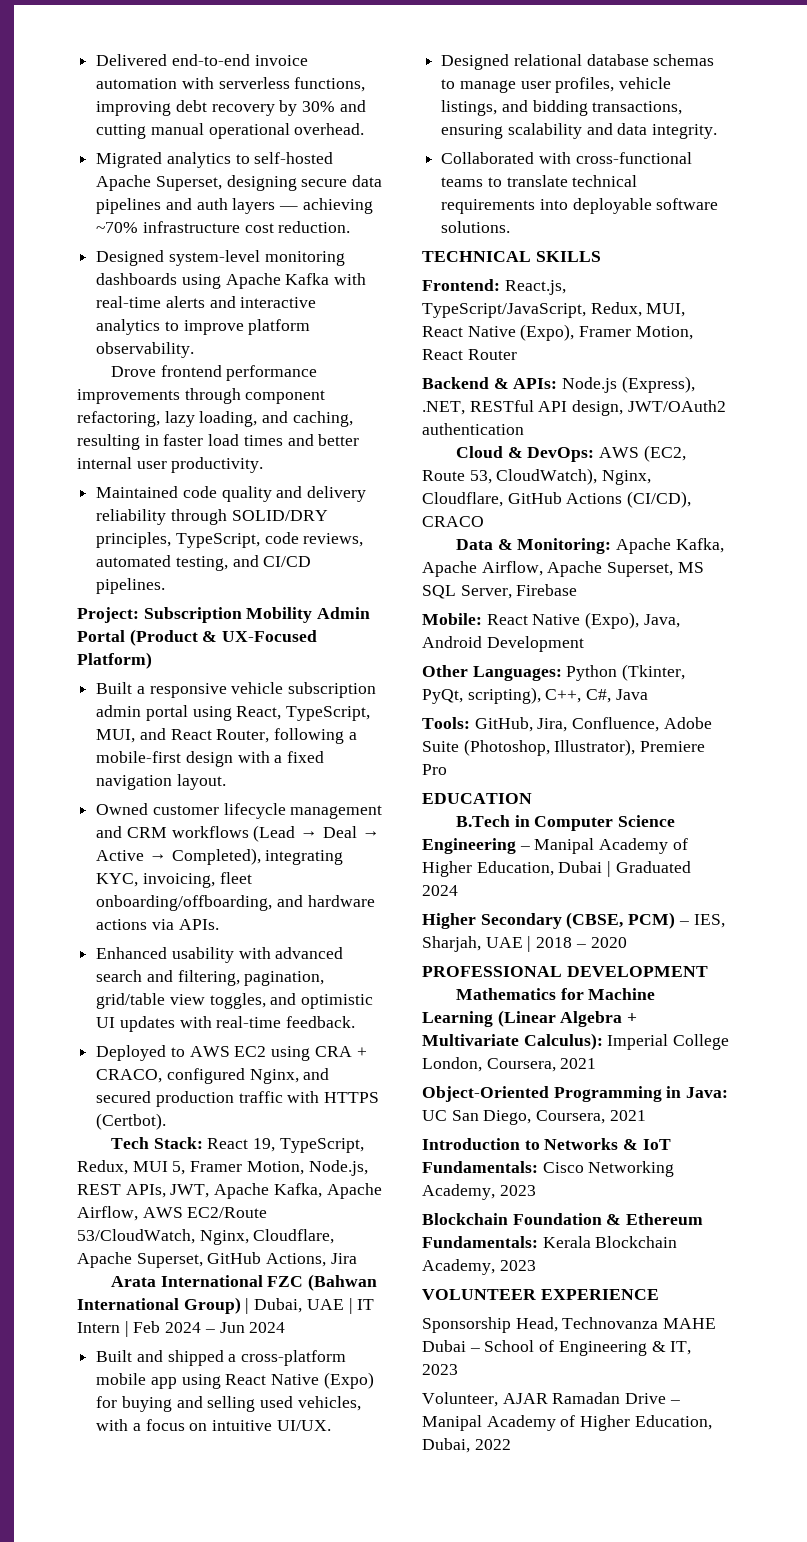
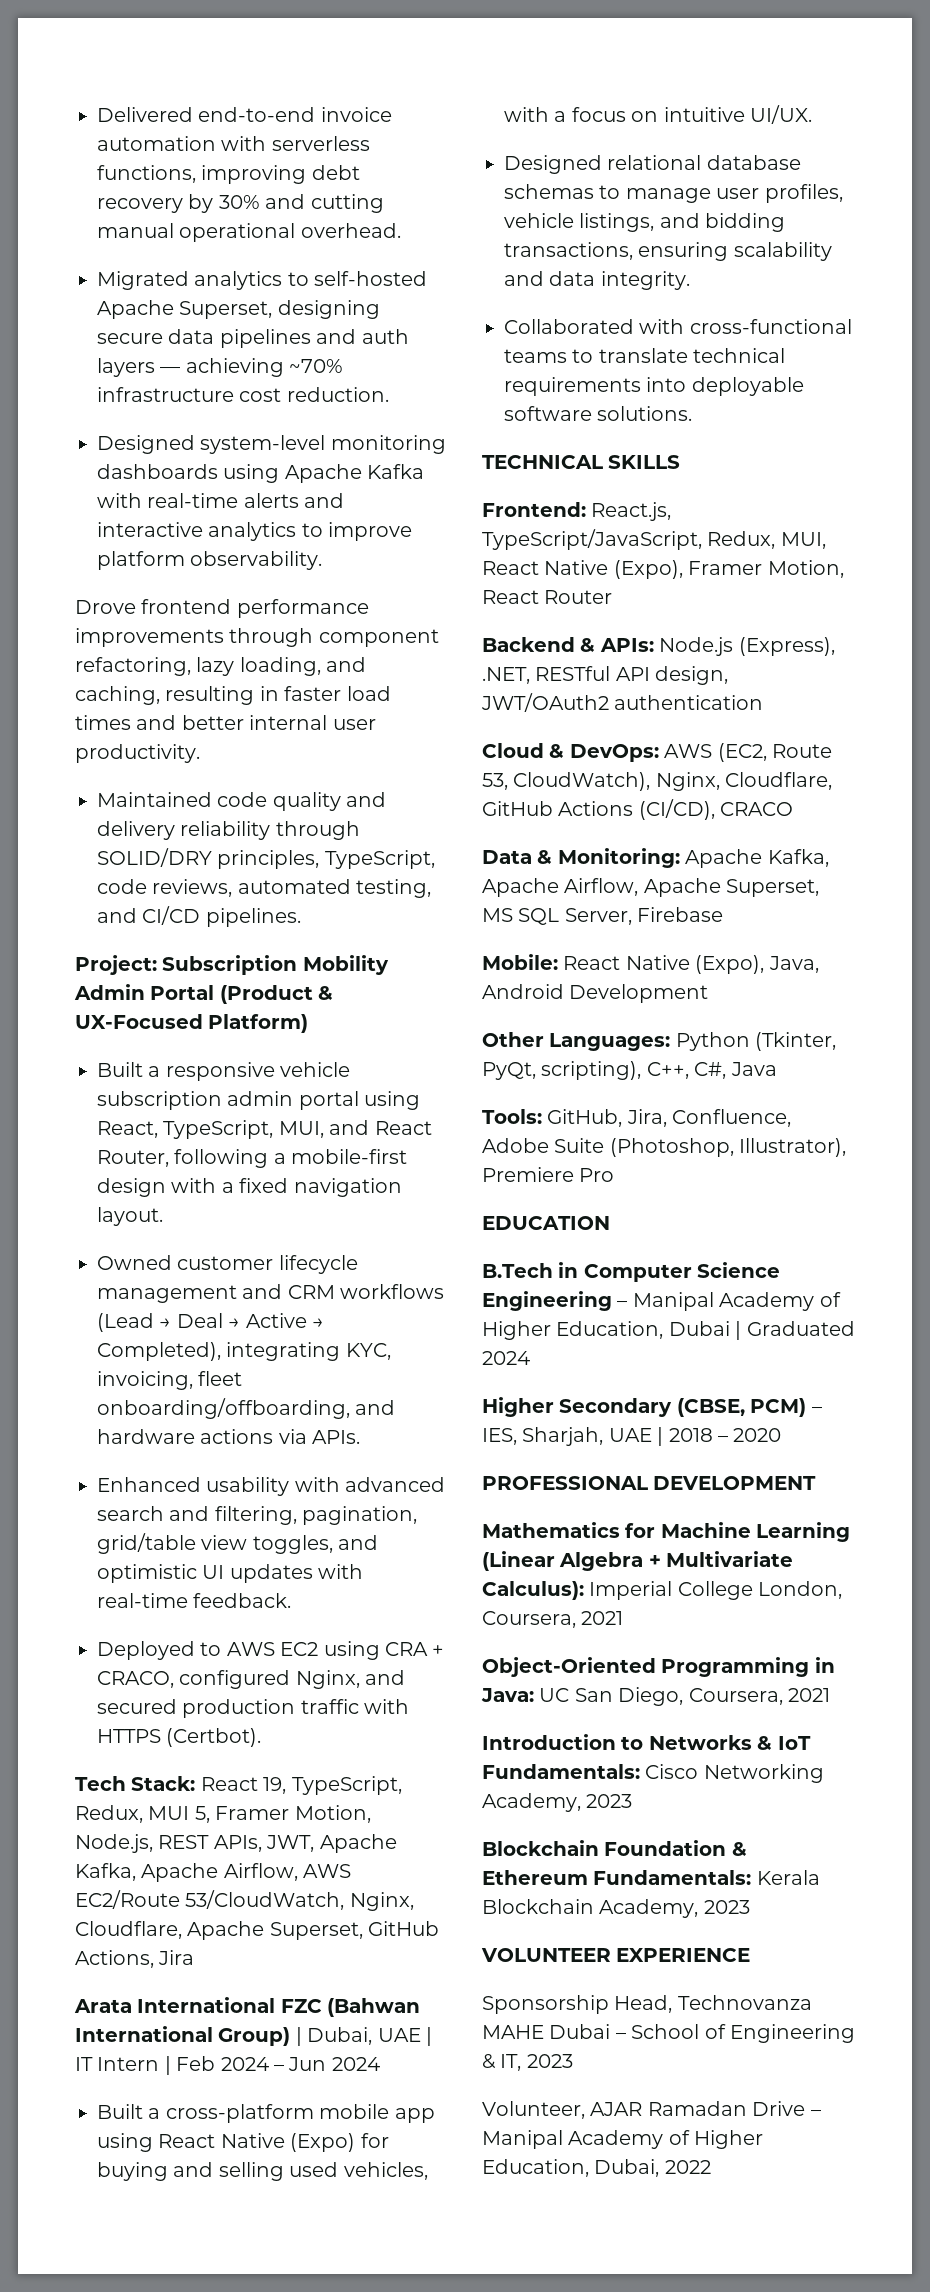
[136,1350,224,1366] and shipped -> (143, 2111) none

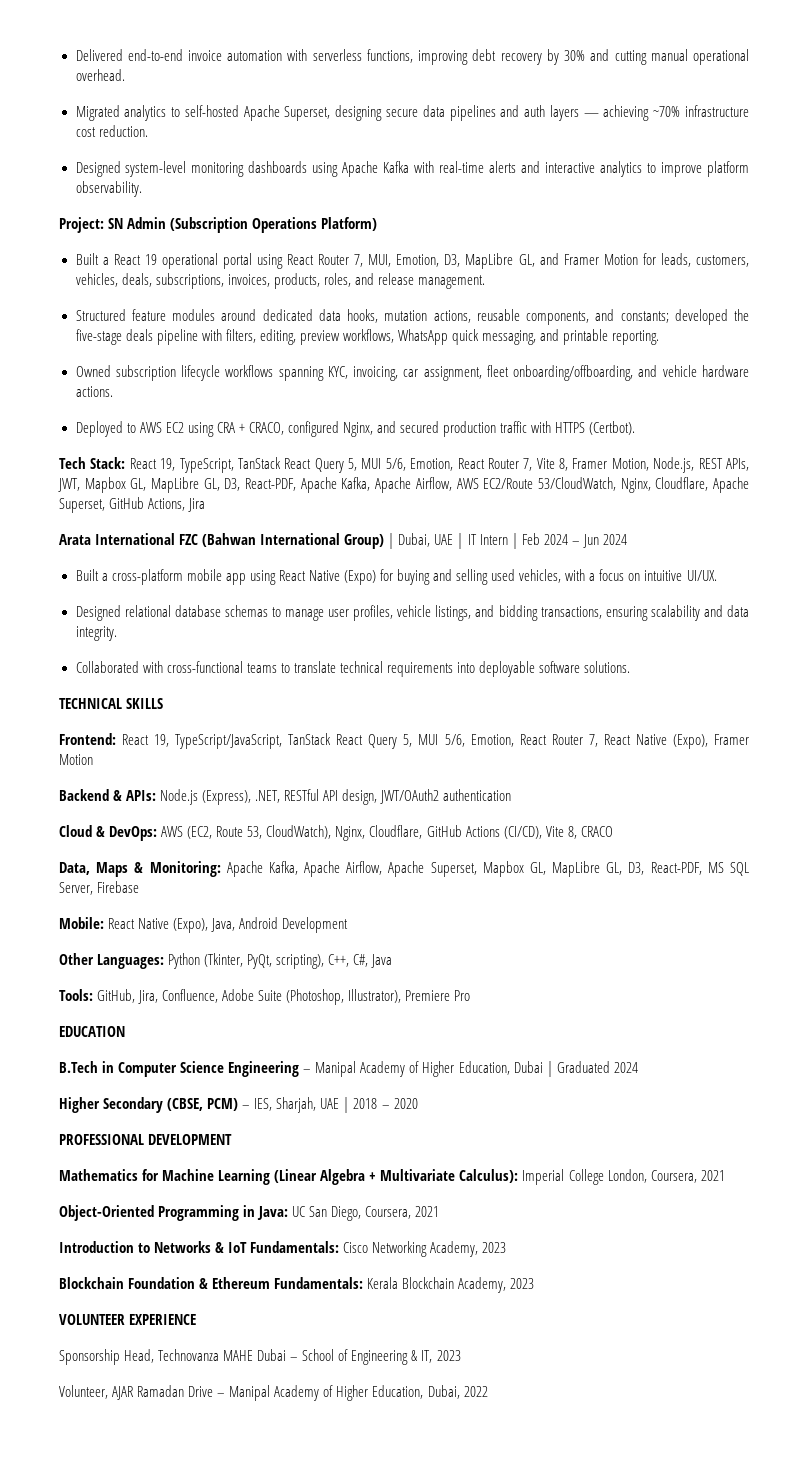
[75,599,369,618] [75,628,439,647] [75,657,367,676] [75,686,391,705] [75,715,376,730] [75,744,200,763] [97,792,387,811] [97,821,360,840] [97,848,435,869] [97,879,432,898] [97,906,301,927] [75,955,389,975] [74,984,334,1004] [75,1014,309,1033] [97,1062,351,1081] [97,1091,421,1110] [97,1120,432,1139] [97,1149,408,1168] [97,1178,402,1197] [97,1207,163,1226] [97,1255,358,1274] [97,1284,445,1303] [97,1313,324,1332] [97,1342,391,1361] [97,1371,243,1390] [97,1398,396,1419] [97,1429,361,1444] [97,1477,446,1496] [97,1506,418,1525] [97,1533,379,1554] [97,1564,364,1583] [97,1593,292,1608] Drove frontend performance improvements through component refactoring, lazy loading, and caching, resulting in faster load times and better internal user productivity. // Maintained code quality and delivery reliability through SOLID/DRY principles, TypeScript, code reviews, automated testing, and CI/CD pipelines. // Project: Subscription Mobility Admin Portal (Product & UX-Focused Platform) // Built a responsive vehicle subscription admin portal using React, TypeScript, MUI, and React Router, following a mobile-first design with a fixed navigation layout. // Owned customer lifecycle management and CRM workflows (Lead → Deal → Active → Completed), integrating KYC, invoicing, fleet onboarding/offboarding, and hardware actions via APIs. // Enhanced usability with advanced search and filtering, pagination, grid/table view toggles, and optimistic UI updates with real-time feedback. -> [59,217,378,233] [75,253,749,269] [75,273,485,289] [75,309,749,325] [75,329,660,345] [75,365,749,381] [75,386,113,397] Project: SN Admin (Subscription Operations Platform) // Built a React 19 operational portal using React Router 7, MUI, Emotion, D3, MapLibre GL, and Framer Motion for leads, customers, vehicles, deals, subscriptions, invoices, products, roles, and release management. // Structured feature modules around dedicated data hooks, mutation actions, reusable components, and constants; developed the five-stage deals pipeline with filters, editing, preview workflows, WhatsApp quick messaging, and printable reporting. // Owned subscription lifecycle workflows spanning KYC, invoicing, car assignment, fleet onboarding/offboarding, and vehicle hardware actions.
[75,1805,210,1823] Redux, MUI 5, -> [237,457,569,473] TanStack React Query 5, MUI 5/6, Emotion, React Router 7, Vite 8,
(315, 1843) none -> [84,477,297,493] Mapbox GL, MapLibre GL, D3, React-PDF,
[591,502,672,521] [482,529,826,550] React.js, TypeScript/JavaScript, Redux, MUI, -> [122,733,598,749] React 19, TypeScript/JavaScript, TanStack React Query 5, MUI 5/6, Emotion, React Router 7,
[767,560,844,578] [482,590,613,604] Motion, React Router -> [59,754,93,765] Motion
(715, 809) none -> [545,826,577,839] Vite 8,
[482,850,532,864] Data -> [59,862,129,877] Data, Maps
(820, 888) none -> [482,861,702,877] Mapbox GL, MapLibre GL, D3, React-PDF,

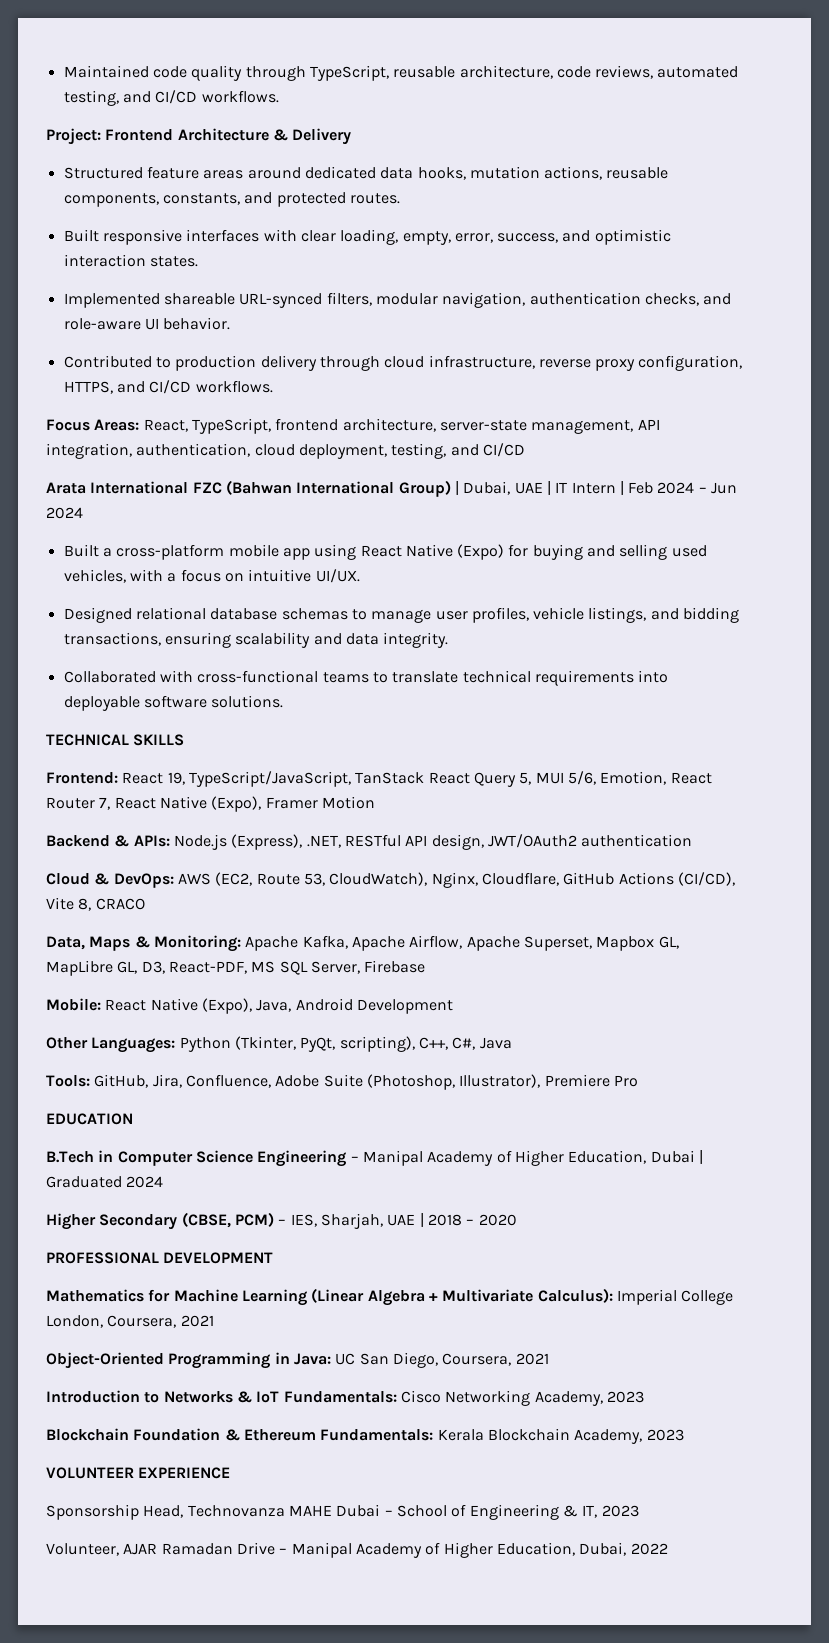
[75,49,750,65] [75,69,125,81] [75,105,749,121] [75,125,148,137] [75,161,749,177] [75,181,142,197] [59,217,378,233] [75,253,749,269] [75,273,485,289] Delivered end-to-end invoice automation with serverless functions, improving debt recovery by 30% and cutting manual operational overhead. // Migrated analytics to self-hosted Apache Superset, designing secure data pipelines and auth layers — achieving ~70% infrastructure cost reduction. // Designed system-level monitoring dashboards using Apache Kafka with real-time alerts and interactive analytics to improve platform observability. // Project: SN Admin (Subscription Operations Platform) // Built a React 19 operational portal using React Router 7, MUI, Emotion, D3, MapLibre GL, and Framer Motion for leads, customers, vehicles, deals, subscriptions, invoices, products, roles, and release management. -> [63,65,739,81] [63,90,279,106] [46,128,352,145] Maintained code quality through TypeScript, reusable architecture, code reviews, automated testing, and CI/CD workflows. // Project: Frontend Architecture & Delivery
[172,309,215,321] modules -> [203,170,244,179] areas
[595,309,749,325] [75,329,660,345] [75,365,749,381] [75,386,113,397] [75,421,636,437] [59,457,750,473] [58,477,749,493] [59,497,206,513] and constants; developed the five-stage deals pipeline with filters, editing, preview workflows, WhatsApp quick messaging, and printable reporting. // Owned subscription lifecycle workflows spanning KYC, invoicing, car assignment, fleet onboarding/offboarding, and vehicle hardware actions. // Deployed to AWS EC2 using CRA + CRACO, configured Nginx, and secured production traffic with HTTPS (Certbot). // Tech Stack: React 19, TypeScript, TanStack React Query 5, MUI 5/6, Emotion, React Router 7, Vite 8, Framer Motion, Node.js, REST APIs, JWT, Mapbox GL, MapLibre GL, D3, React-PDF, Apache Kafka, Apache Airflow, AWS EC2/Route 53/CloudWatch, Nginx, Cloudflare, Apache Superset, GitHub Actions, Jira -> [162,192,400,207] [63,229,671,245] [63,254,198,267] [63,292,732,308] [63,317,231,330] [63,355,743,371] [63,380,273,394] [46,418,660,434] [46,443,525,459] constants, and protected routes. // Built responsive interfaces with clear loading, empty, error, success, and optimistic interaction states. // Implemented shareable URL-synced filters, modular navigation, authentication checks, and role-aware UI behavior. // Contributed to production delivery through cloud infrastructure, reverse proxy configuration, HTTPS, and CI/CD workflows. // Focus Areas: React, TypeScript, frontend architecture, server-state management, API integration, authentication, cloud deployment, testing, and CI/CD

